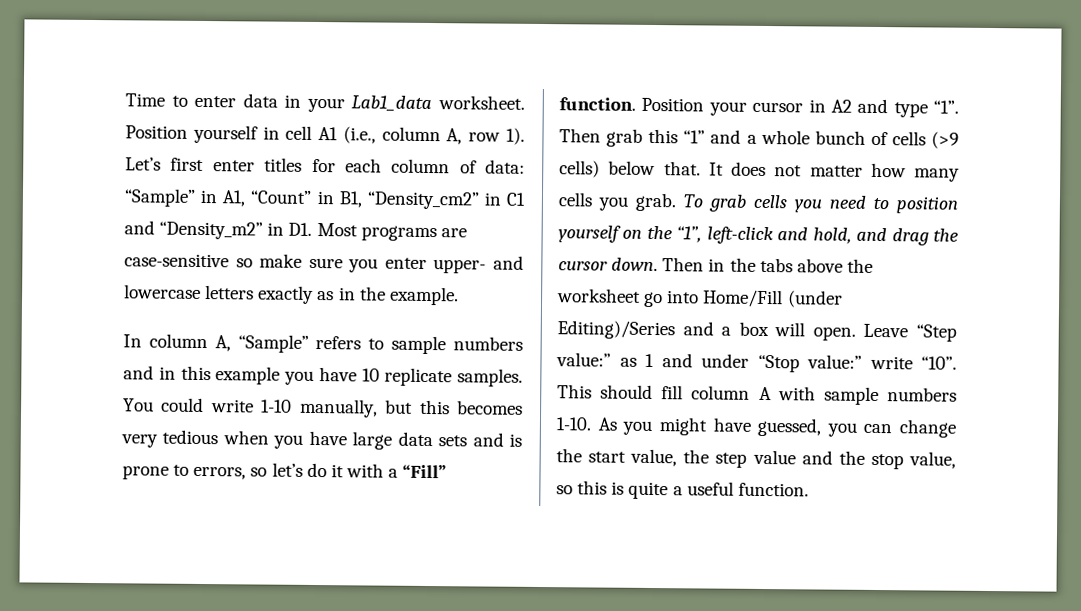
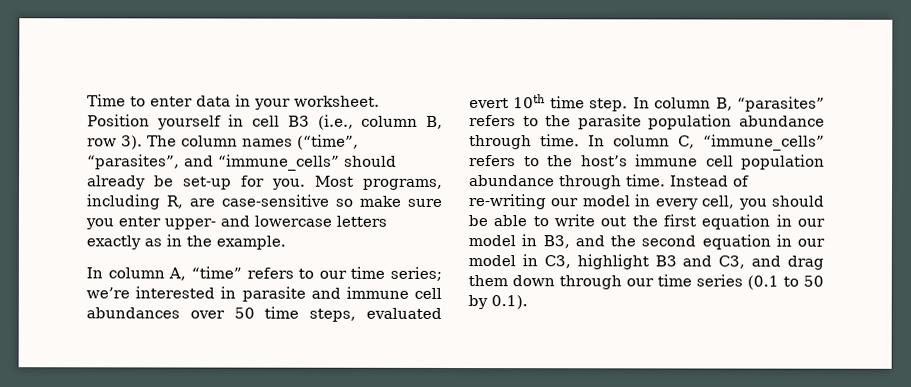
[351,95,433,112] Lab1_data -> (291, 104) none
[318,127,339,141] A1 -> [287,115,310,127] B3
[446,127,525,145] [125,157,525,174] [124,188,526,210] [124,220,437,242] A, row 1). Let’s first enter titles for each column of data: “Sample” in A1, “Count” in B1, “Density_cm2” in C1 and “Density_m2” in D1. Most programs -> [426,115,444,129] [87,134,359,150] [87,154,397,171] [87,175,443,190] [86,194,183,210] B, row 3). The column names (“time”, “parasites”, and “immune_cells” should already be set-up for you. Most programs, including R,
[237,334,523,355] [123,365,523,387] [123,397,523,418] [121,429,523,450] [122,462,448,480] [559,97,959,118] [559,128,959,149] [559,160,960,182] [558,192,958,214] [558,225,959,246] [558,257,873,273] [557,288,843,308] [557,320,957,342] [556,352,957,373] [557,384,957,406] [556,417,956,438] [556,448,956,470] [556,480,809,500] “Sample” refers to sample numbers and in this example you have 10 replicate samples. You could write 1-10 manually, but this becomes very tedious when you have large data sets and is prone to errors, so let’s do it with a “Fill” function. Position your cursor in A2 and type “1”. Then grab this “1” and a whole bunch of cells (>9 cells) below that. It does not matter how many cells you grab. To grab cells you need to position yourself on the “1”, left-click and hold, and drag the cursor down. Then in the tabs above the worksheet go into Home/Fill (under Editing)/Series and a box will open. Leave “Step value:” as 1 and under “Stop value:” write “10”. This should fill column A with sample numbers 1-10. As you might have guessed, you can change the start value, the step value and the stop value, so this is quite a useful function. -> [190,266,442,281] [86,286,442,302] [86,306,443,322] [469,94,825,112] [469,114,825,130] [469,134,825,151] [469,154,825,170] [469,174,750,190] [468,194,824,210] [468,214,825,230] [468,234,825,250] [468,254,824,270] [468,274,824,290] [468,295,528,310] “time” refers to our time series; we’re interested in parasite and immune cell abundances over 50 time steps, evaluated evert 10th time step. In column B, “parasites” refers to the parasite population abundance through time. In column C, “immune_cells” refers to the host’s immune cell population abundance through time. Instead of re-writing our model in every cell, you should be able to write out the first equation in our model in B3, and the second equation in our model in C3, highlight B3 and C3, and drag them down through our time series (0.1 to 50 by 0.1).

